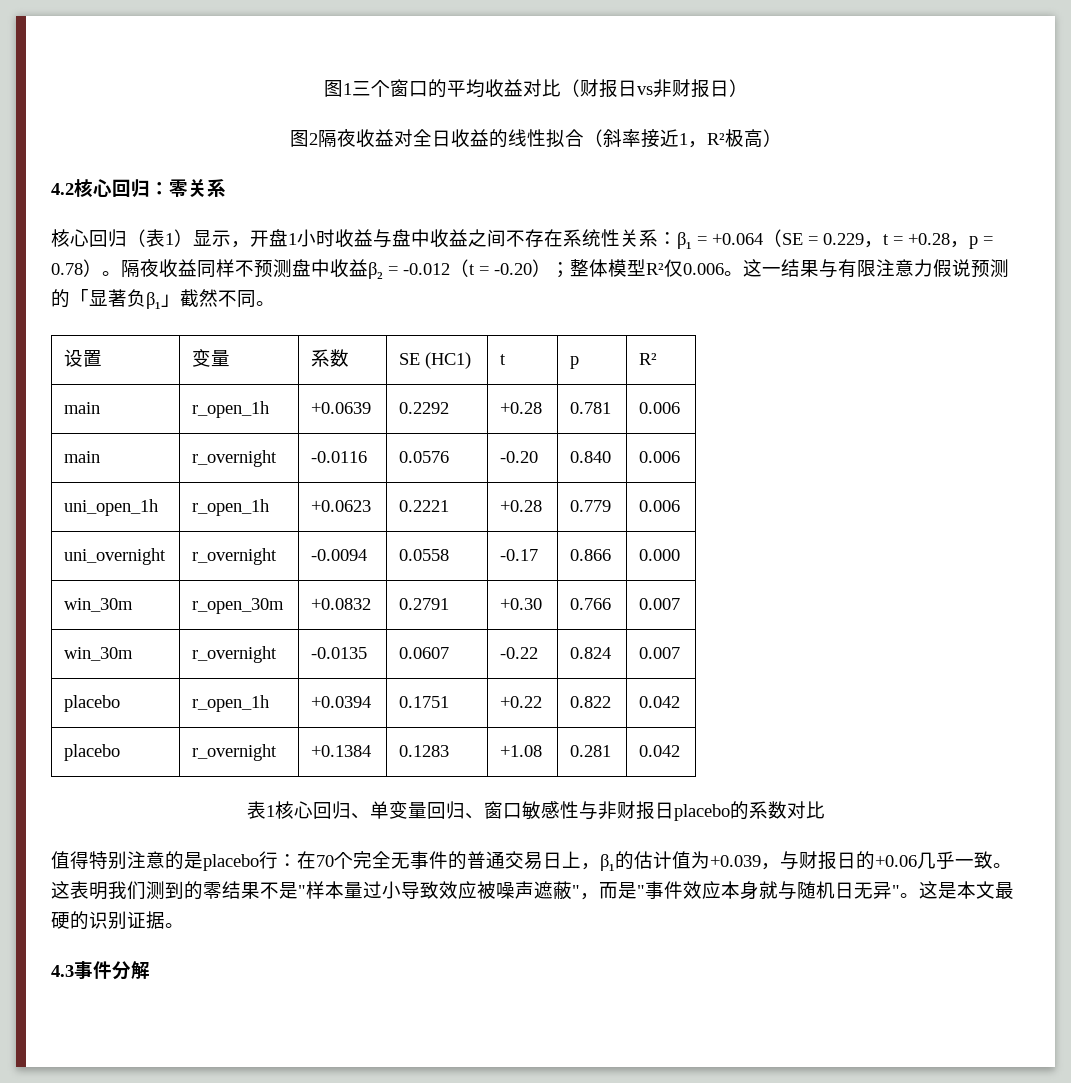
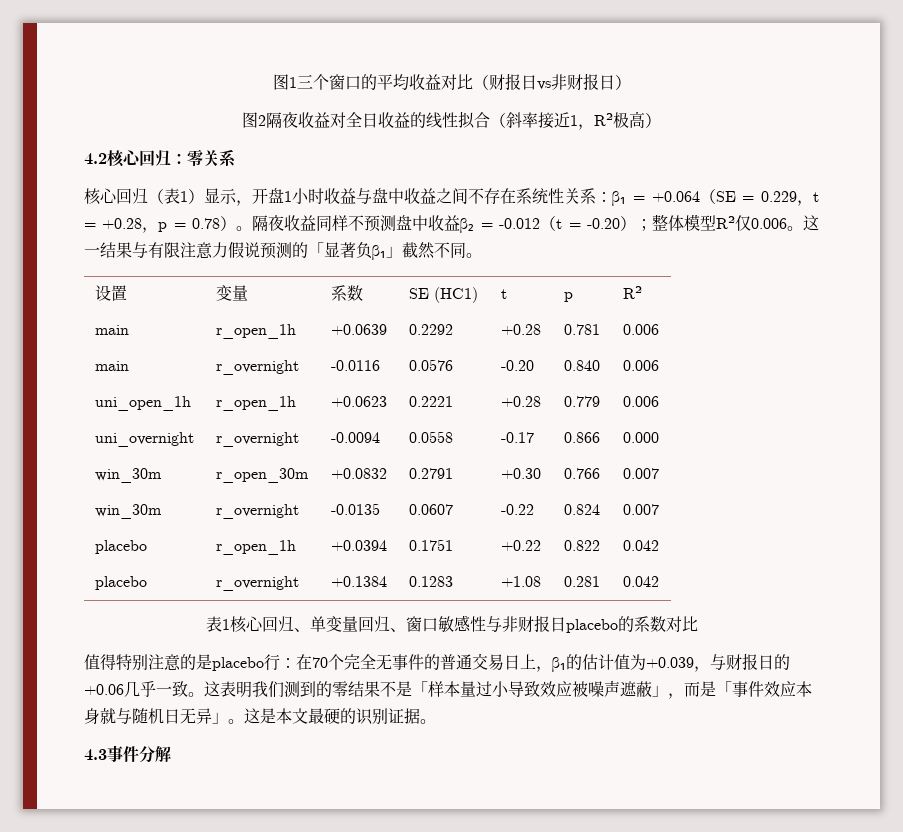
[298,885,306,897] " -> [412,681,428,695] 「
[572,882,645,900] "，而是" -> [652,681,732,699] 」，而是「
[892,885,900,897] " -> [212,712,228,724] 」

